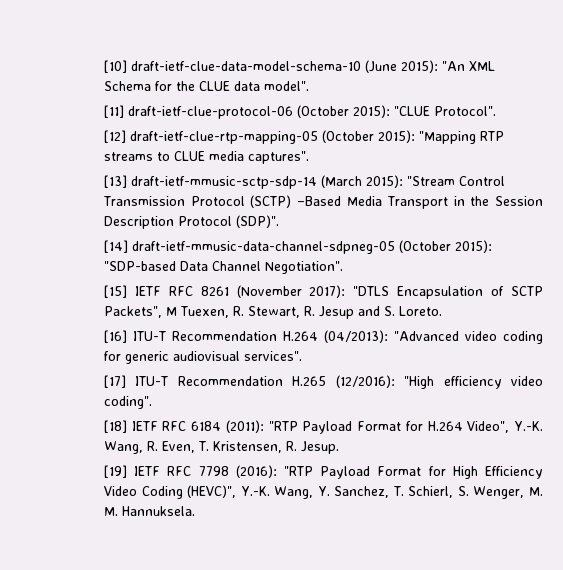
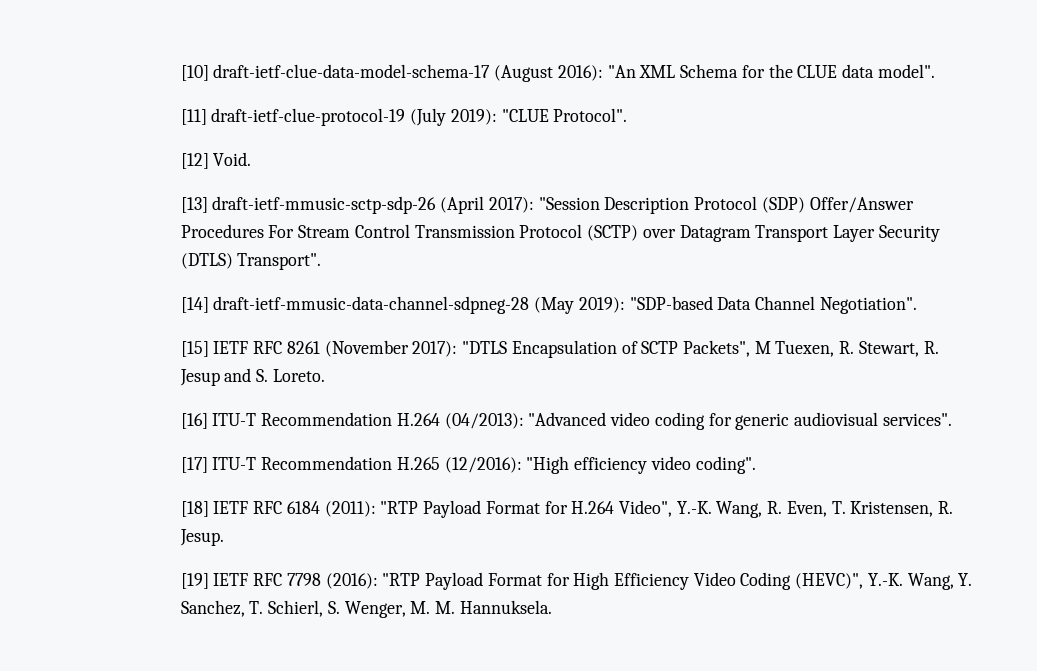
[130,60,438,73] draft-ietf-clue-data-model-schema-10 (June 2015): -> [213,64,603,82] draft-ietf-clue-data-model-schema-17 (August 2016):
[127,105,390,119] draft-ietf-clue-protocol-06 (October 2015): -> [211,108,497,126] draft-ietf-clue-protocol-19 (July 2019):
[129,130,504,144] [103,151,309,164] [103,175,505,189] [102,195,543,209] [103,215,279,229] [103,240,492,254] draft-ietf-clue-rtp-mapping-05 (October 2015): "Mapping RTP streams to CLUE media captures". // [13] draft-ietf-mmusic-sctp-sdp-14 (March 2015): "Stream Control Transmission Protocol (SCTP) –Based Media Transport in the Session Description Protocol (SDP)". // [14] draft-ietf-mmusic-data-channel-sdpneg-05 (October 2015): -> [213,152,252,166] [180,196,914,214] [180,224,940,242] [180,253,322,270] [180,296,625,314] Void. // [13] draft-ietf-mmusic-sctp-sdp-26 (April 2017): "Session Description Protocol (SDP) Offer/Answer Procedures For Stream Control Transmission Protocol (SCTP) over Datagram Transport Layer Security (DTLS) Transport". // [14] draft-ietf-mmusic-data-channel-sdpneg-28 (May 2019):

